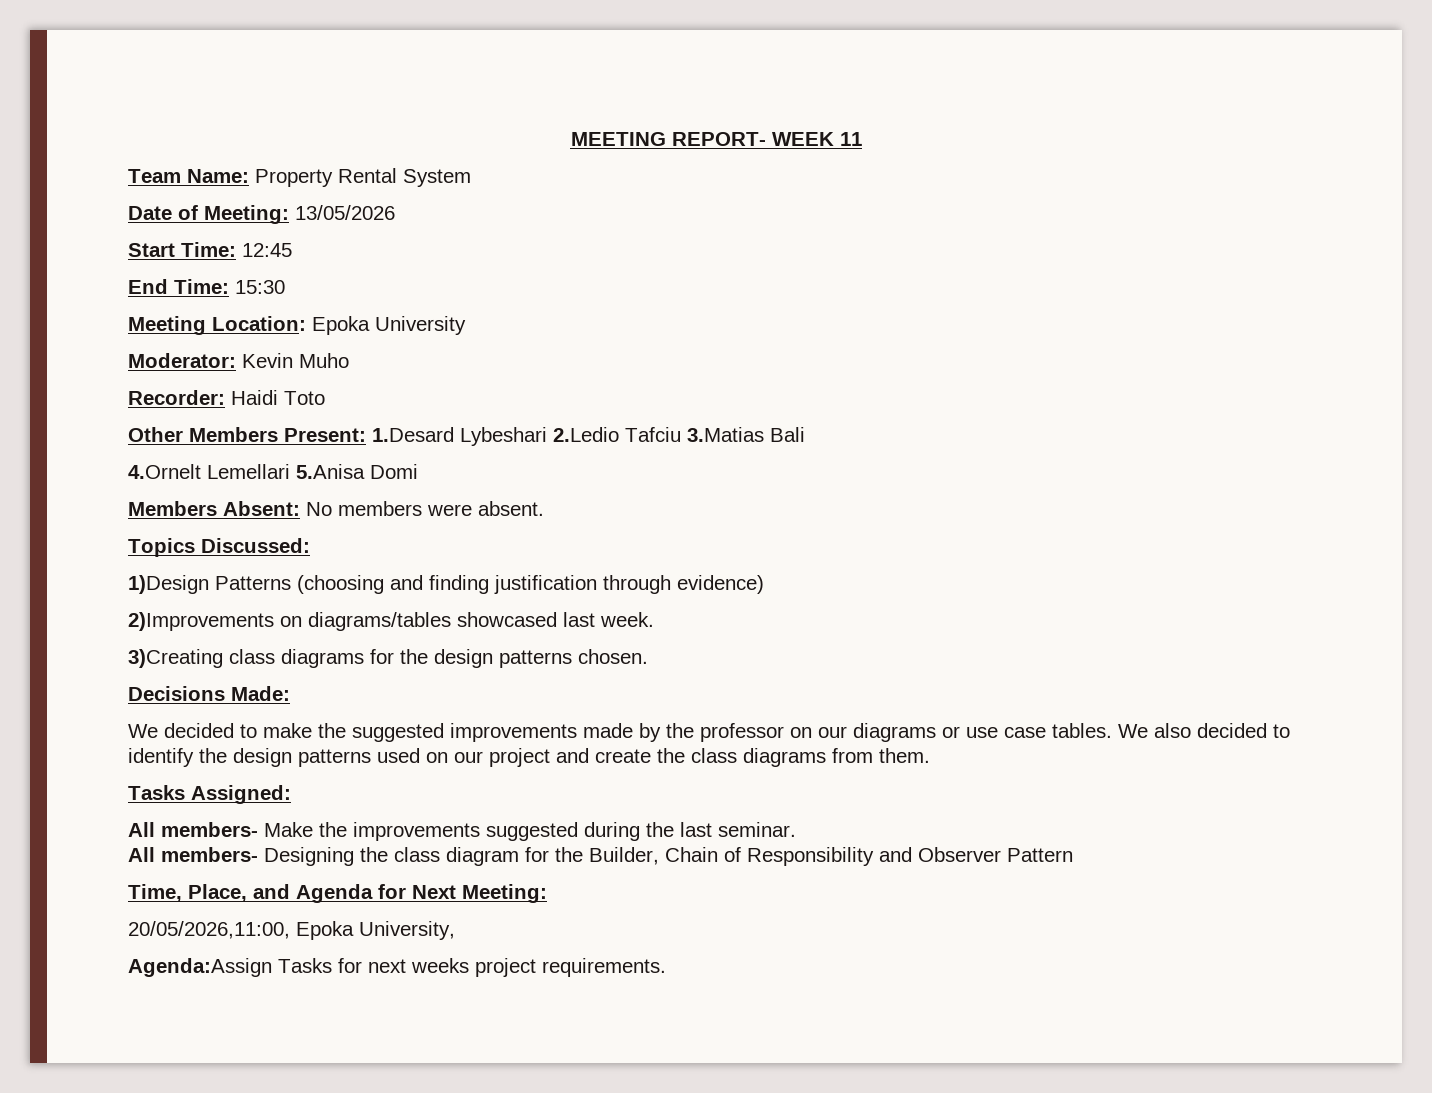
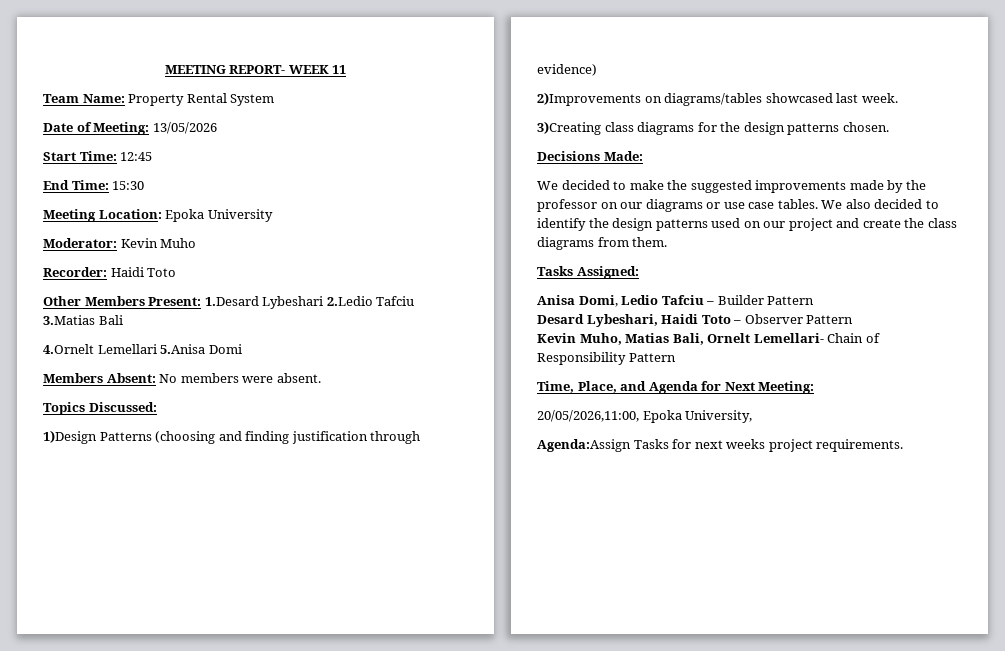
[128,822,796,841] [128,847,659,866] All members- Make the improvements suggested during the last seminar. // All members- Designing the class diagram for the Builder, -> [537,295,815,307] [537,314,854,327] [537,333,824,345] Anisa Domi, Ledio Tafciu – Builder Pattern // Desard Lybeshari, Haidi Toto – Observer Pattern // Kevin Muho, Matias Bali, Ornelt Lemellari-
[879,847,1001,862] and Observer -> (626, 358) none

